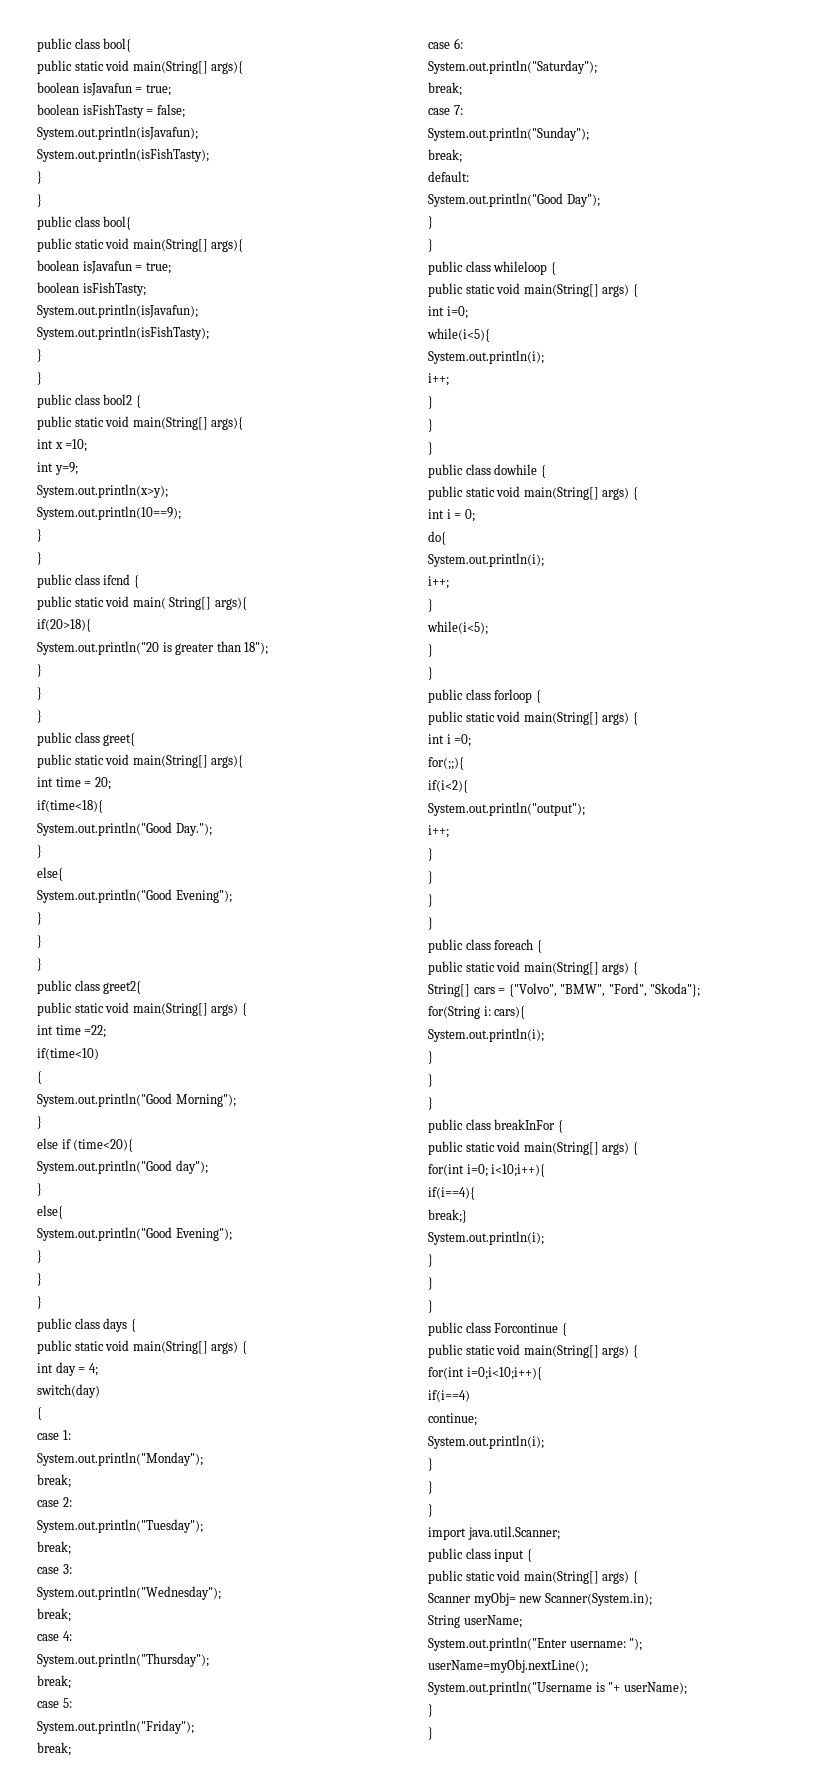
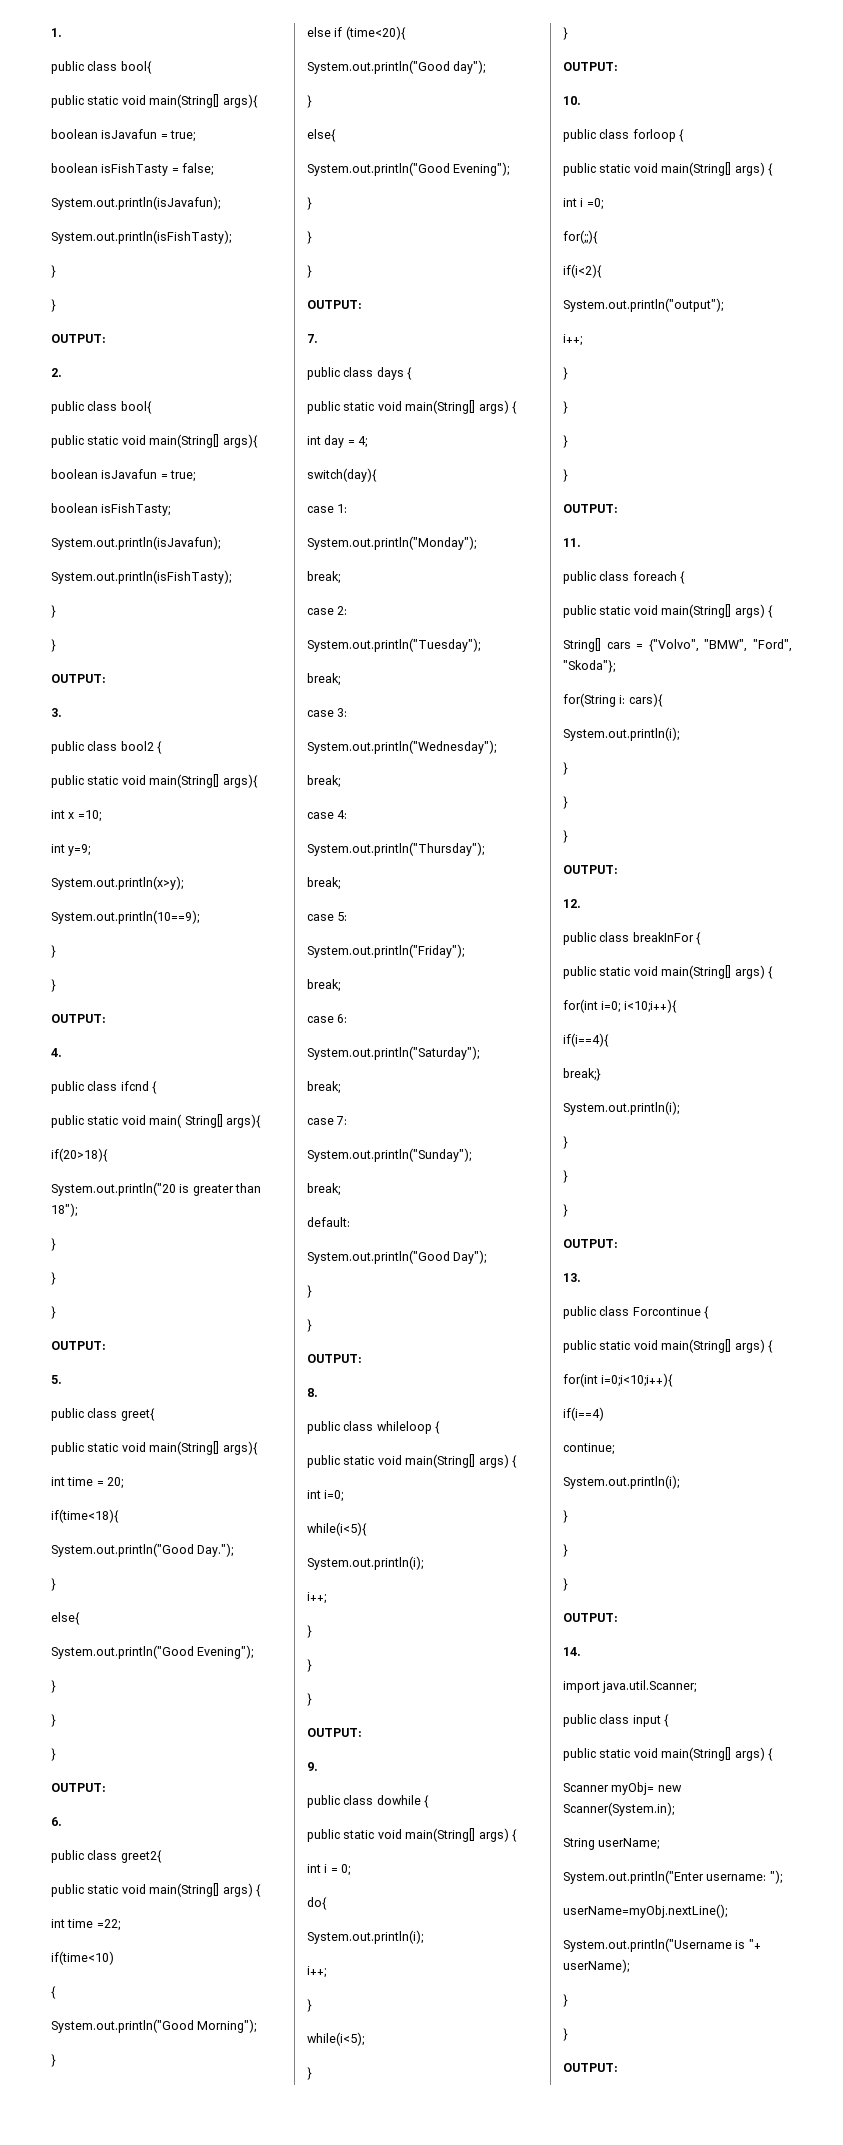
(37, 45) none -> [51,28,62,37] 1. //
(42, 200) none -> [51,334,106,343] [51,368,62,377] // OUTPUT: // 2.
(42, 378) none -> [51,674,106,683] [51,708,62,717] // OUTPUT: // 3.
(42, 558) none -> [51,1014,106,1023] [51,1048,62,1057] // OUTPUT: // 4.
(42, 716) none -> [51,1341,106,1350] [51,1375,62,1384] // OUTPUT: // 5.
(42, 964) none -> [51,1783,106,1792] [51,1817,62,1826] // OUTPUT: // 6.
(42, 1302) none -> [307,300,362,309] [307,334,318,343] // OUTPUT: // 7.
[37,1384,100,1398] [37,1407,42,1420] switch(day) // { -> [307,468,377,482] switch(day){
(433, 245) none -> [307,1354,362,1363] [307,1388,318,1397] // OUTPUT: // 8.
(433, 448) none -> [307,1728,362,1737] [307,1762,318,1771] // OUTPUT: // 9.
(433, 673) none -> [563,62,618,71] [563,96,581,105] // OUTPUT: // 10.
(433, 923) none -> [563,504,618,513] [563,538,581,547] // OUTPUT: // 11.
(433, 1103) none -> [563,865,618,874] [563,899,581,908] // OUTPUT: // 12.
(433, 1306) none -> [563,1239,618,1248] [563,1273,581,1282] // OUTPUT: // 13.
(433, 1510) none -> [563,1613,618,1622] [563,1647,581,1656] // OUTPUT: // 14.
(433, 1733) none -> [563,2063,618,2072] // OUTPUT:

